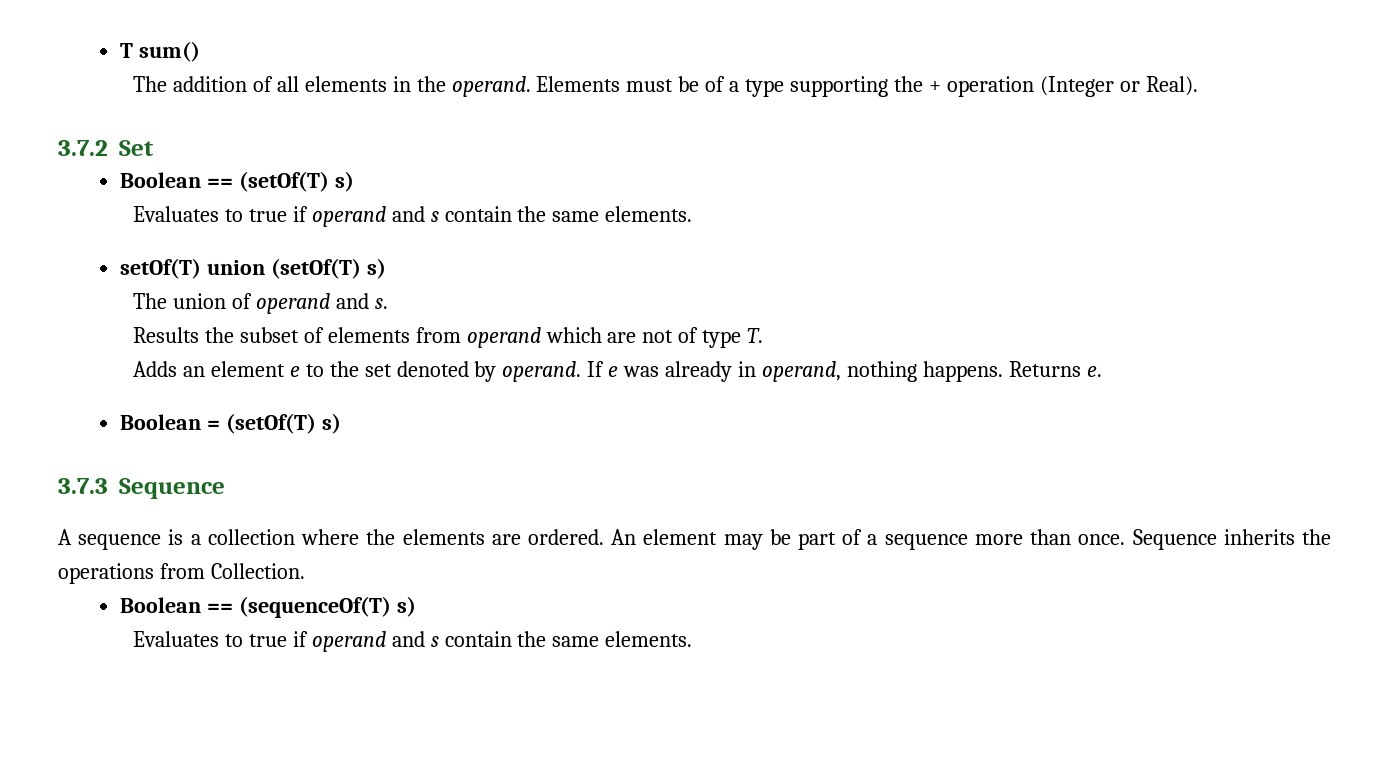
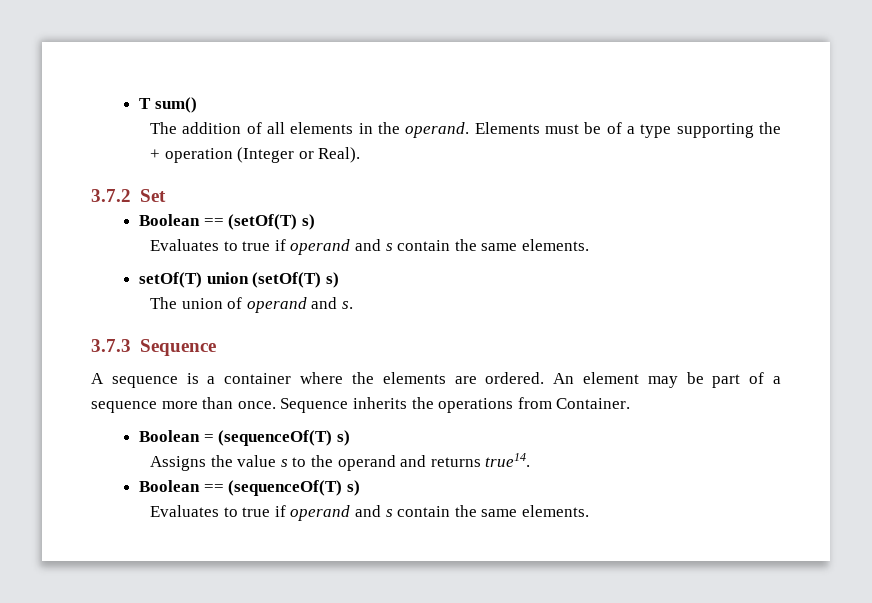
[132,327,764,348] [132,361,1102,382] [119,413,341,434] // Results the subset of elements from operand which are not of type T. // Adds an element e to the set denoted by operand. If e was already in operand, nothing happens. Returns e. // Boolean = (setOf(T) s) -> (353, 305) none
[207,529,295,545] collection -> [224,373,292,384] container
[210,563,305,579] Collection. -> [556,398,631,409] [139,430,350,446] [150,453,531,471] Container. // Boolean = (sequenceOf(T) s) // Assigns the value s to the operand and returns true14.

